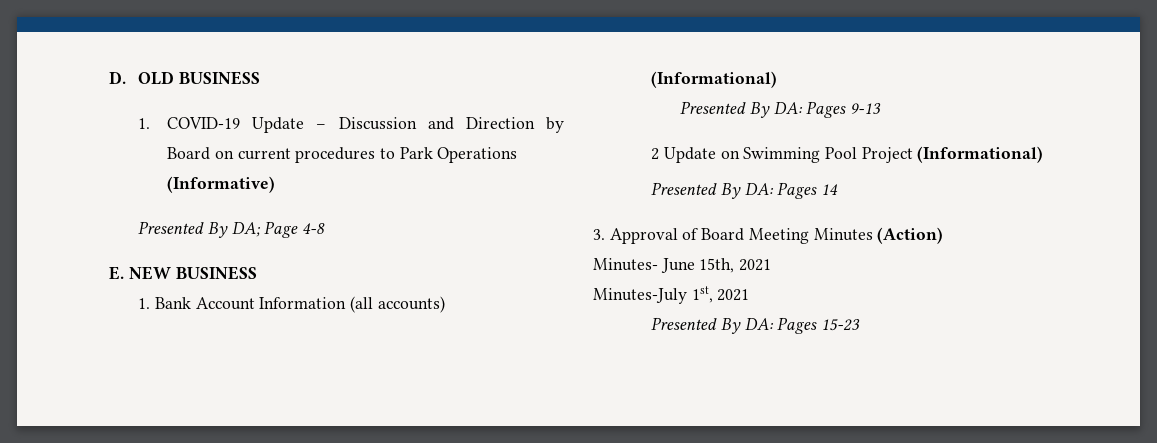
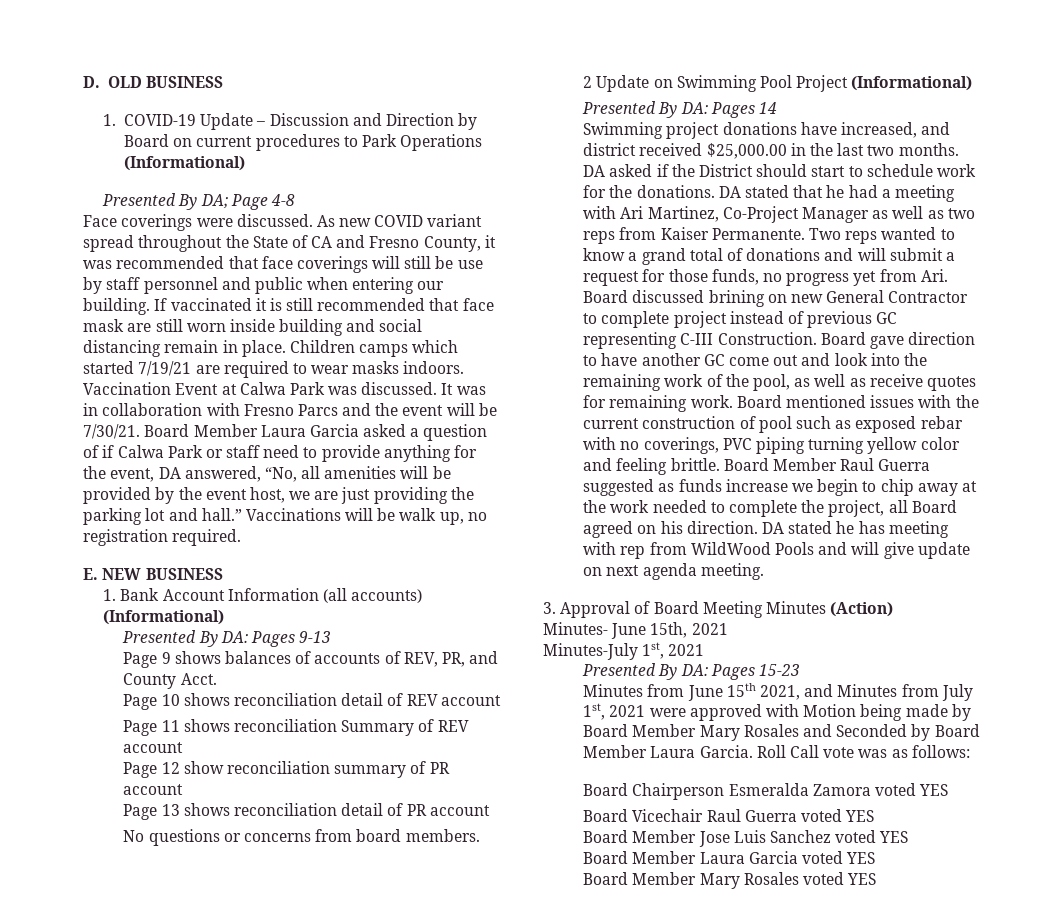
[167,176,276,193] (Informative) -> [124,156,246,171] (Informational)
(325, 228) none -> [83,214,483,231] [83,235,496,252] [83,256,483,273] [83,277,445,294] [83,298,494,315] [83,319,423,336] [83,340,459,357] [83,361,465,378] [83,382,486,395] [83,403,497,416] [83,424,488,441] [83,445,477,462] [83,466,451,482] [83,487,474,504] [83,508,487,525] [83,529,242,546] // Face coverings were discussed. As new COVID variant spread throughout the State of CA and Fresno County, it was recommended that face coverings will still be use by staff personnel and public when entering our building. If vaccinated it is still recommended that face mask are still worn inside building and social distancing remain in place. Children camps which started 7/19/21 are required to wear masks indoors. Vaccination Event at Calwa Park was discussed. It was in collaboration with Fresno Parcs and the event will be 7/30/21. Board Member Laura Garcia asked a question of if Calwa Park or staff need to provide anything for the event, DA answered, “No, all amenities will be provided by the event host, we are just providing the parking lot and hall.” Vaccinations will be walk up, no registration required.
(882, 108) none -> [123,651,499,668] [123,673,217,689] [123,693,501,710] [123,719,469,736] [123,742,184,753] [123,761,450,778] [123,784,184,795] [123,803,490,820] [123,829,480,846] // Page 9 shows balances of accounts of REV, PR, and County Acct. // Page 10 shows reconciliation detail of REV account // Page 11 shows reconciliation Summary of REV account // Page 12 show reconciliation summary of PR account // Page 13 shows reconciliation detail of PR account // No questions or concerns from board members.
(838, 189) none -> [583,122,951,139] [583,143,959,159] [583,164,976,177] [583,185,955,202] [583,206,975,223] [583,227,955,244] [583,248,955,265] [583,269,948,286] [583,290,969,307] [583,311,898,328] [583,332,976,349] [583,353,927,366] [583,374,976,391] [583,395,979,412] [583,416,963,433] [583,437,960,454] [583,458,931,475] [583,479,977,496] [583,500,957,517] [583,521,949,538] [583,542,970,559] [583,563,764,580] // Swimming project donations have increased, and district received $25,000.00 in the last two months. DA asked if the District should start to schedule work for the donations. DA stated that he had a meeting with Ari Martinez, Co-Project Manager as well as two reps from Kaiser Permanente. Two reps wanted to know a grand total of donations and will submit a request for those funds, no progress yet from Ari. Board discussed brining on new General Contractor to complete project instead of previous GC representing C-III Construction. Board gave direction to have another GC come out and look into the remaining work of the pool, as well as receive quotes for remaining work. Board mentioned issues with the current construction of pool such as exposed rebar with no coverings, PVC piping turning yellow color and feeling brittle. Board Member Raul Guerra suggested as funds increase we begin to chip away at the work needed to complete the project, all Board agreed on his direction. DA stated he has meeting with rep from WildWood Pools and will give update on next agenda meeting.
(860, 325) none -> [583,683,973,701] [583,703,971,721] [583,724,980,741] [583,745,970,758] [583,783,949,800] [583,809,875,822] [583,830,909,847] [583,851,876,864] [583,872,877,889] // Minutes from June 15th 2021, and Minutes from July 1st, 2021 were approved with Motion being made by Board Member Mary Rosales and Seconded by Board Member Laura Garcia. Roll Call vote was as follows: // Board Chairperson Esmeralda Zamora voted YES // Board Vicechair Raul Guerra voted YES // Board Member Jose Luis Sanchez voted YES // Board Member Laura Garcia voted YES // Board Member Mary Rosales voted YES

